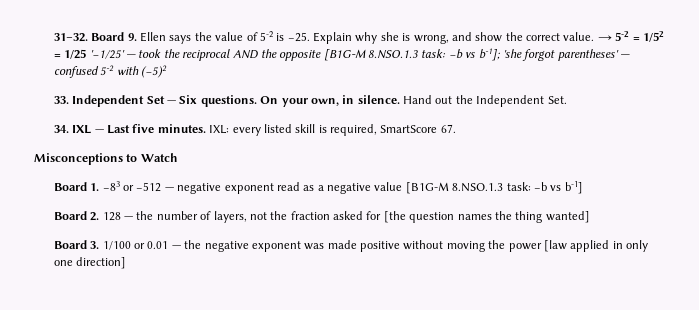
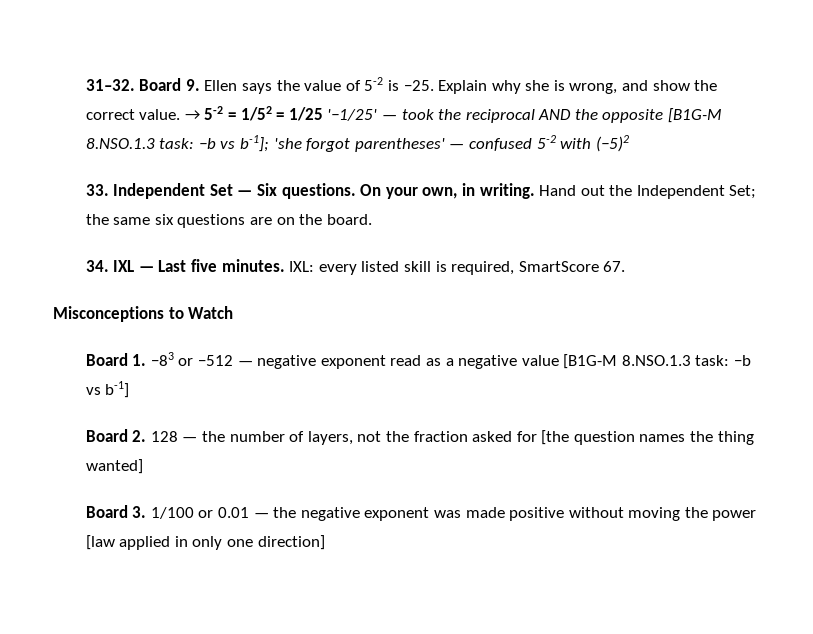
[357,95,400,104] silence. -> [479,183,535,199] writing.
[547,96,567,104] Set. -> [729,185,757,199] [85,214,372,228] Set; the same six questions are on the board.

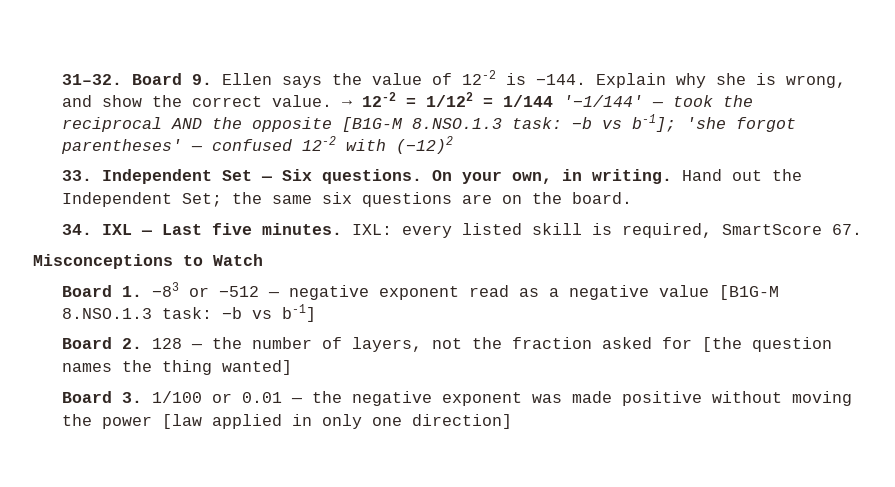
[364,77,434,91] 5-2 is −25. -> [461,70,586,85] 12-2 is −144.
[204,106,378,121] 5-2 = 1/52 = 1/25 '−1/25' -> [361,92,643,107] 12-2 = 1/122 = 1/144 '−1/144'
[536,135,629,152] 5-2 with (−5)2 -> [301,136,453,154] 12-2 with (−12)2

